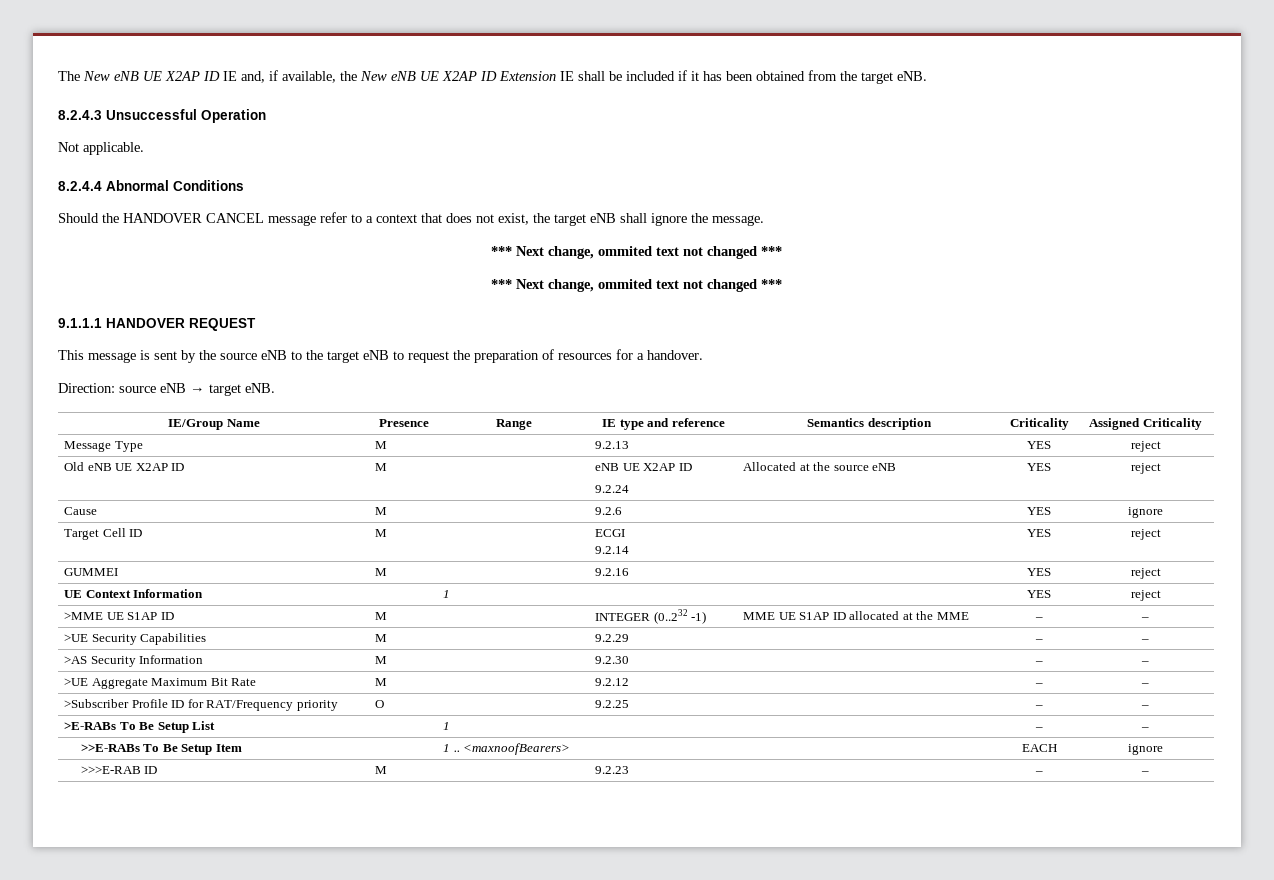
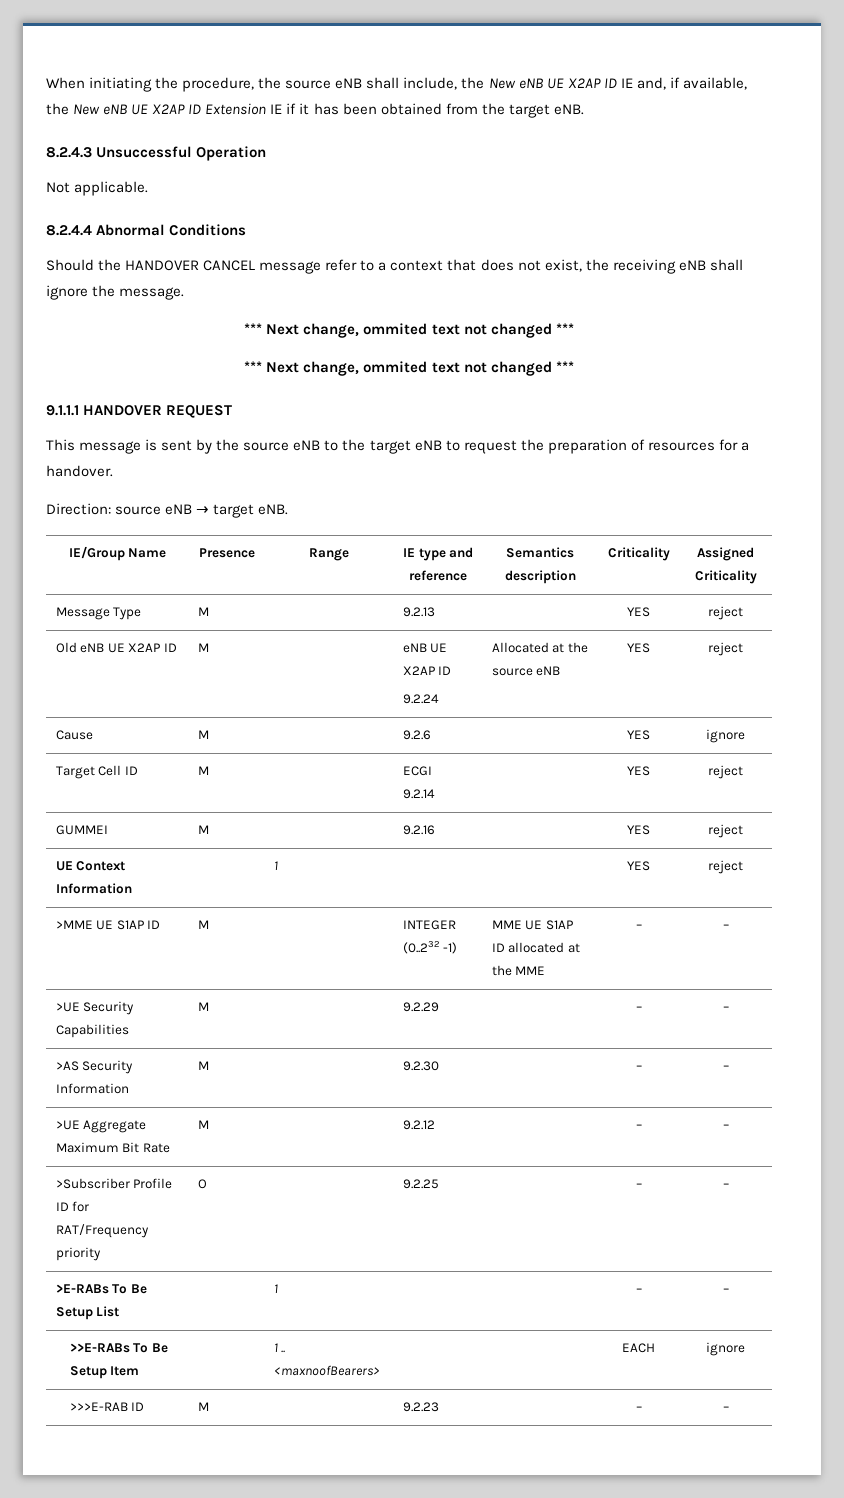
[58,71,80,81] The -> [46,77,485,92] When initiating the procedure, the source eNB shall include, the
[578,71,675,81] shall be included -> (283, 109) none
[554,214,586,226] target -> [612,259,676,274] receiving

